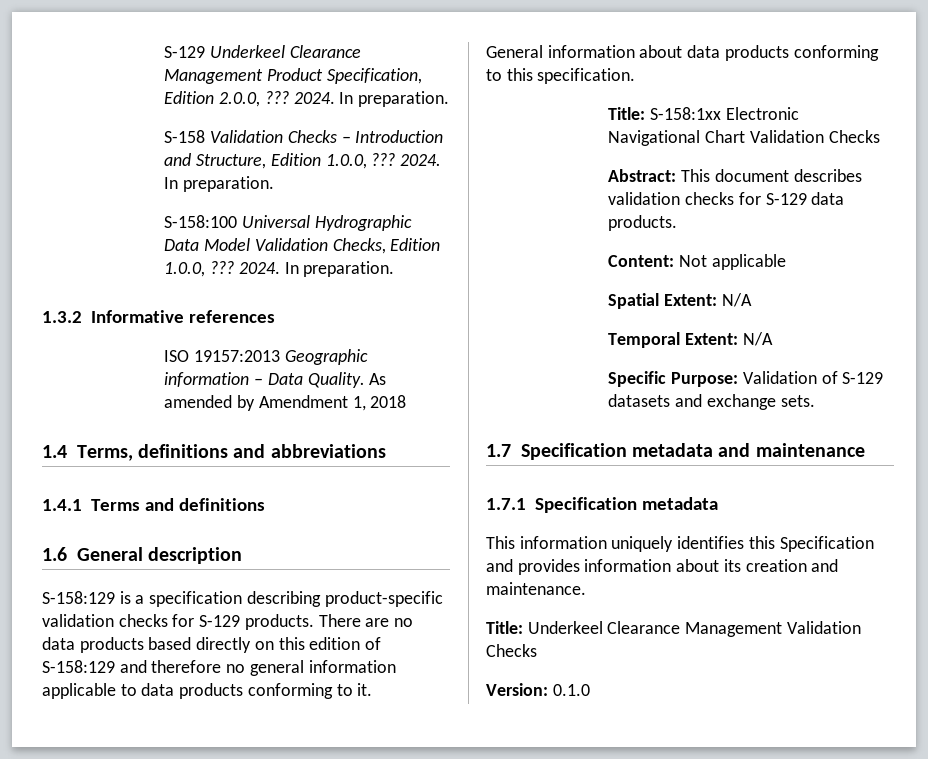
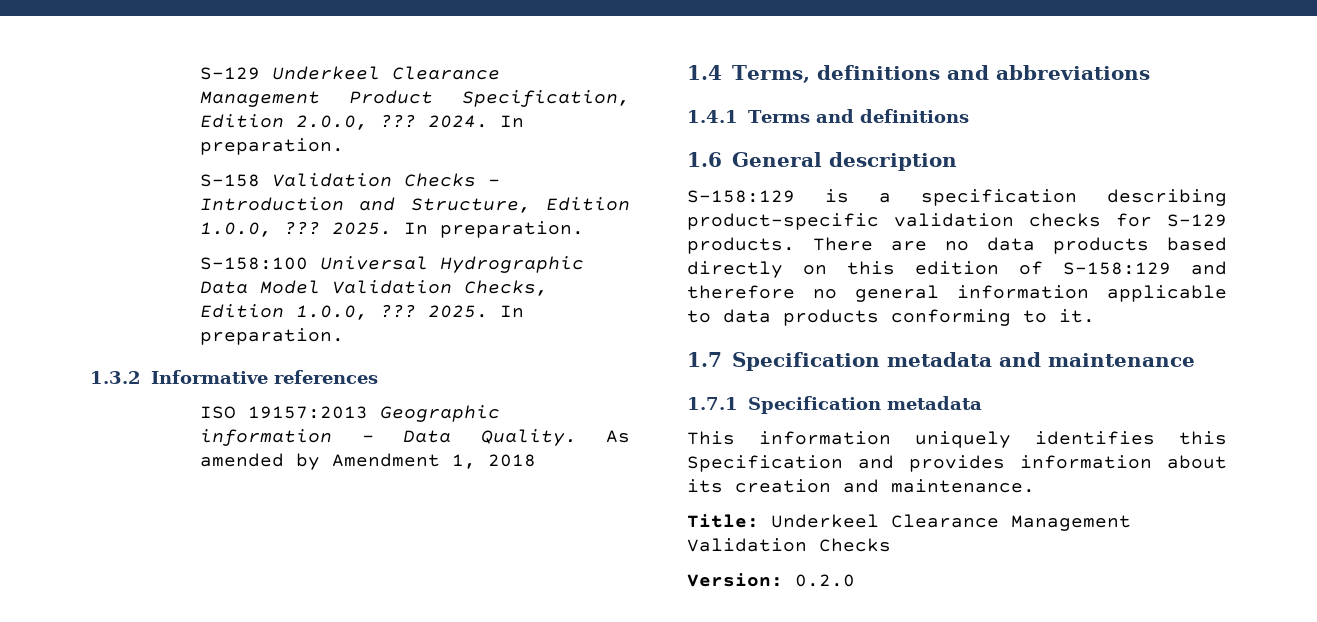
[400,154,442,166] 2024. -> [332,222,393,235] 2025.
[238,262,280,274] 2024. -> [428,305,489,318] 2025.
[486,45,879,61] [486,68,636,84] [608,107,799,120] [608,130,880,146] [608,169,862,182] [608,192,845,205] [608,215,678,231] [608,254,786,270] [608,293,752,309] [608,332,773,348] [608,371,884,387] [608,394,815,410] // General information about data products conforming to this specification. // Title: S-158:1xx Electronic Navigational Chart Validation Checks // Abstract: This document describes validation checks for S-129 data products. // Content: Not applicable // Spatial Extent: N/A // Temporal Extent: N/A // Specific Purpose: Validation of S-129 datasets and exchange sets. -> (1095, 316) none
[552,684,590,696] 0.1.0 -> [795,574,855,587] 0.2.0

